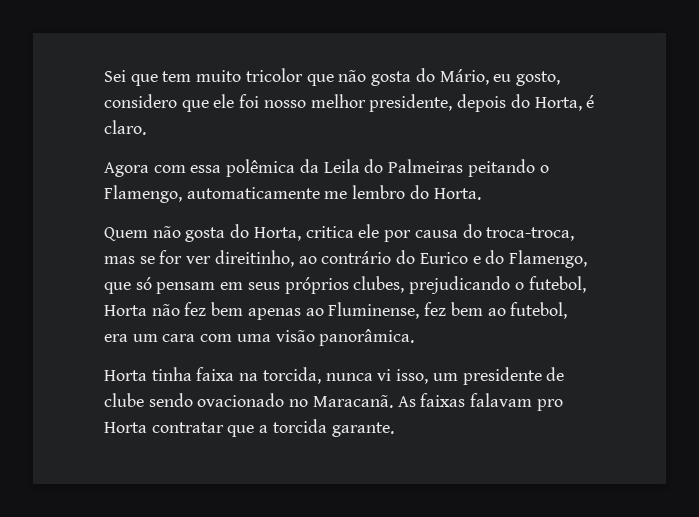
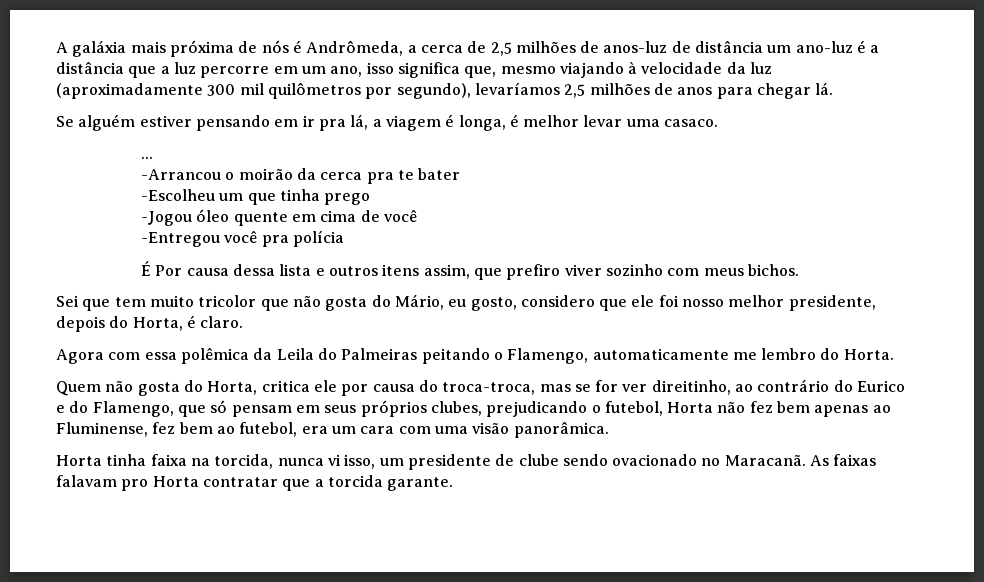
(104, 76) none -> [56,40,880,57] [56,61,773,78] [56,82,834,99] [56,114,719,131] [141,156,154,159] [141,168,461,184] [141,189,371,205] [141,209,417,226] [141,230,345,247] [141,261,799,280] A galáxia mais próxima de nós é Andrômeda, a cerca de 2,5 milhões de anos-luz de distância um ano-luz é a distância que a luz percorre em um ano, isso significa que, mesmo viajando à velocidade da luz (aproximadamente 300 mil quilômetros por segundo), levaríamos 2,5 milhões de anos para chegar lá. // Se alguém estiver pensando em ir pra lá, a viagem é longa, é melhor levar uma casaco. // ... // -Arrancou o moirão da cerca pra te bater // -Escolheu um que tinha prego // -Jogou óleo quente em cima de você // -Entregou você pra polícia // É Por causa dessa lista e outros itens assim, que prefiro viver sozinho com meus bichos. //

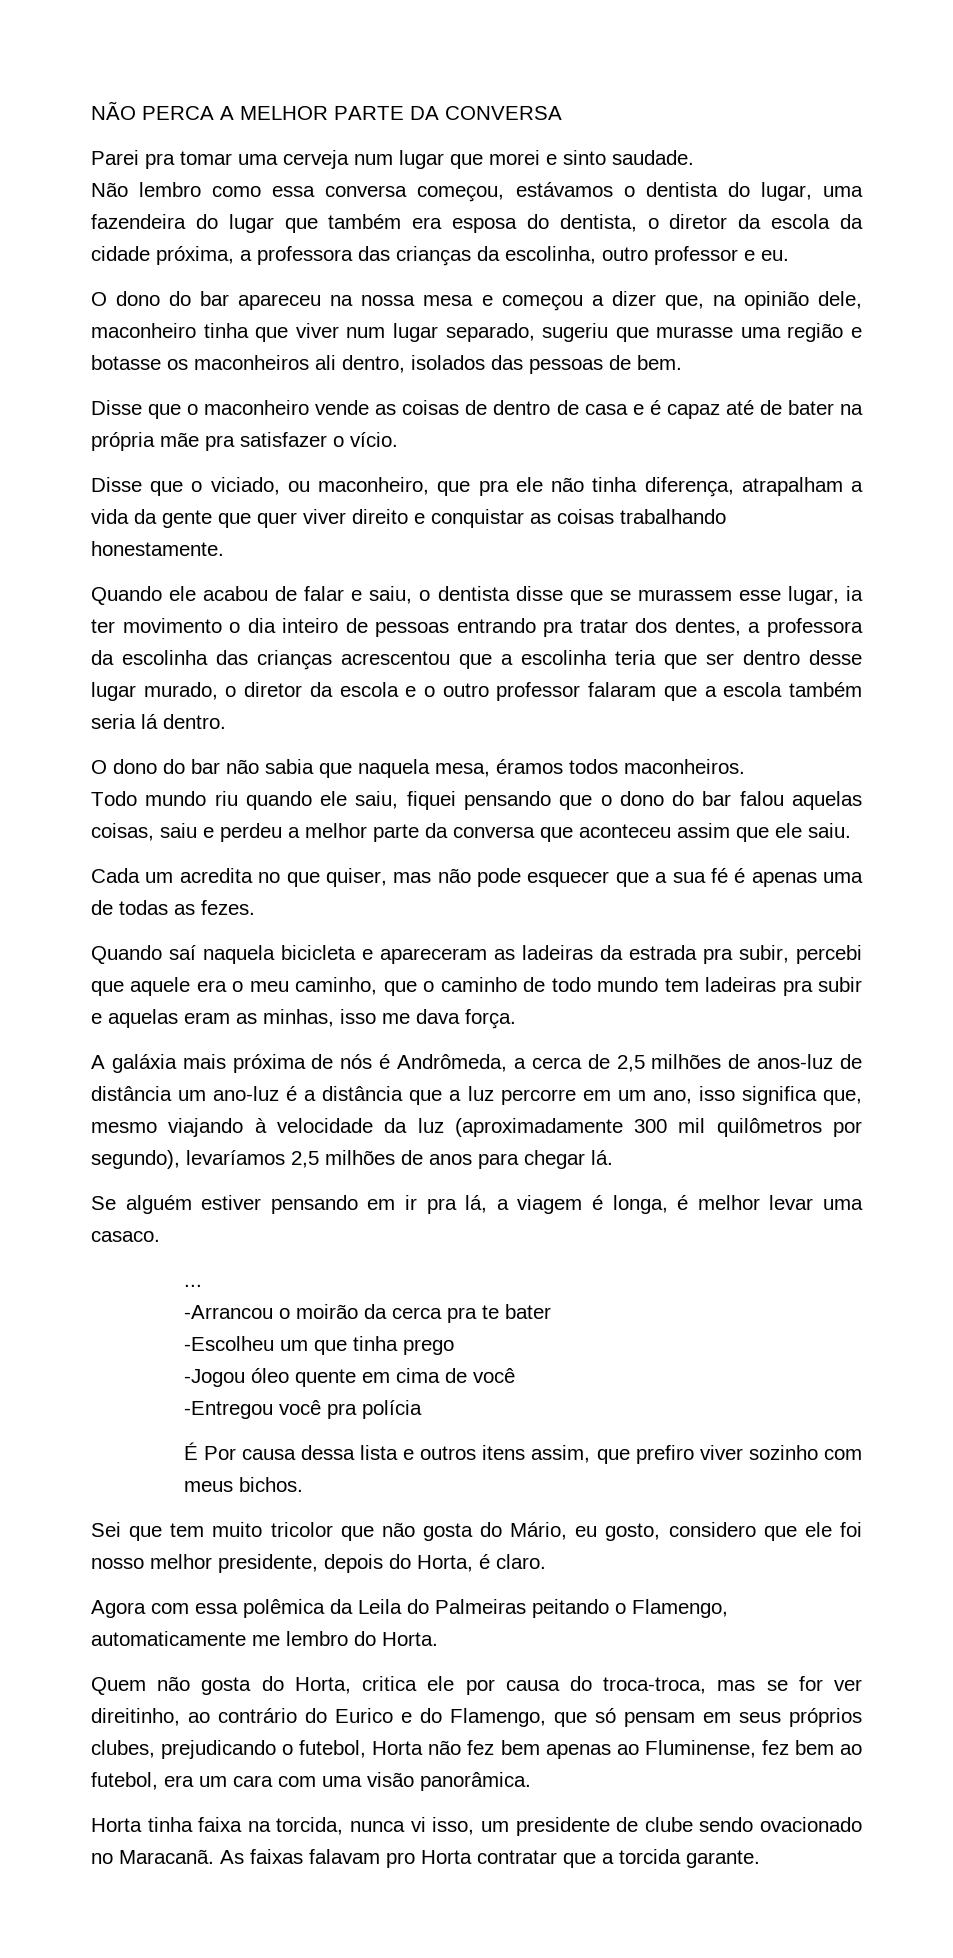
(56, 47) none -> [91,101,562,120] [91,150,694,169] [91,182,864,202] [91,214,863,233] [91,246,789,266] [91,291,863,311] [91,323,863,342] [91,355,682,374] [91,400,863,419] [91,432,398,451] [91,477,864,497] [91,509,726,528] [91,541,224,556] [91,586,864,605] [91,618,864,637] [91,650,862,670] [91,682,862,701] [91,714,226,729] [91,759,745,778] [91,791,863,810] [91,823,851,842] [91,868,863,887] [91,900,255,915] [91,945,862,964] [91,977,862,996] [91,1009,516,1029] NÃO PERCA A MELHOR PARTE DA CONVERSA // Parei pra tomar uma cerveja num lugar que morei e sinto saudade. // Não lembro como essa conversa começou, estávamos o dentista do lugar, uma fazendeira do lugar que também era esposa do dentista, o diretor da escola da cidade próxima, a professora das crianças da escolinha, outro professor e eu. // O dono do bar apareceu na nossa mesa e começou a dizer que, na opinião dele, maconheiro tinha que viver num lugar separado, sugeriu que murasse uma região e botasse os maconheiros ali dentro, isolados das pessoas de bem. // Disse que o maconheiro vende as coisas de dentro de casa e é capaz até de bater na própria mãe pra satisfazer o vício. // Disse que o viciado, ou maconheiro, que pra ele não tinha diferença, atrapalham a vida da gente que quer viver direito e conquistar as coisas trabalhando honestamente. // Quando ele acabou de falar e saiu, o dentista disse que se murassem esse lugar, ia ter movimento o dia inteiro de pessoas entrando pra tratar dos dentes, a professora da escolinha das crianças acrescentou que a escolinha teria que ser dentro desse lugar murado, o diretor da escola e o outro professor falaram que a escola também seria lá dentro. // O dono do bar não sabia que naquela mesa, éramos todos maconheiros. // Todo mundo riu quando ele saiu, fiquei pensando que o dono do bar falou aquelas coisas, saiu e perdeu a melhor parte da conversa que aconteceu assim que ele saiu. // Cada um acredita no que quiser, mas não pode esquecer que a sua fé é apenas uma de todas as fezes. // Quando saí naquela bicicleta e apareceram as ladeiras da estrada pra subir, percebi que aquele era o meu caminho, que o caminho de todo mundo tem ladeiras pra subir e aquelas eram as minhas, isso me dava força. //

